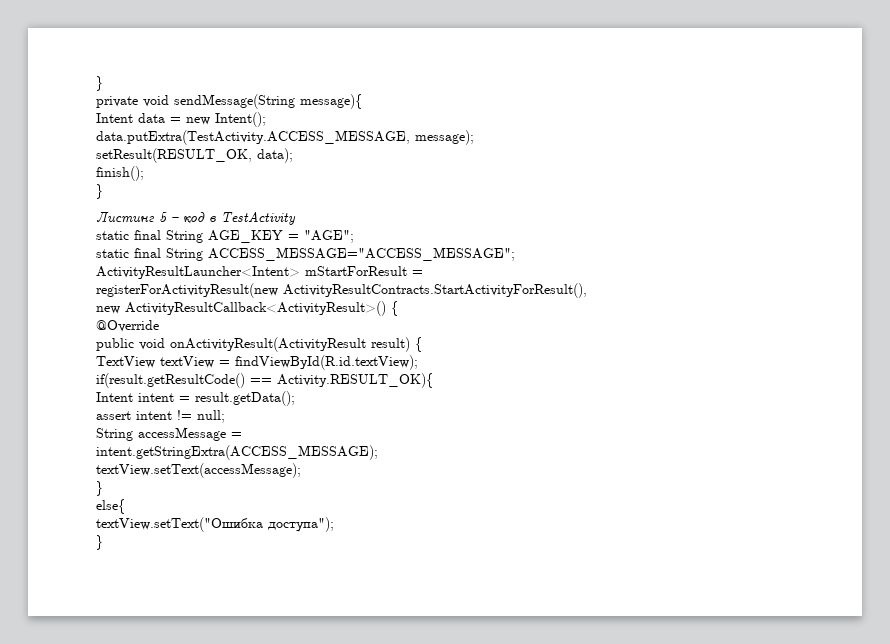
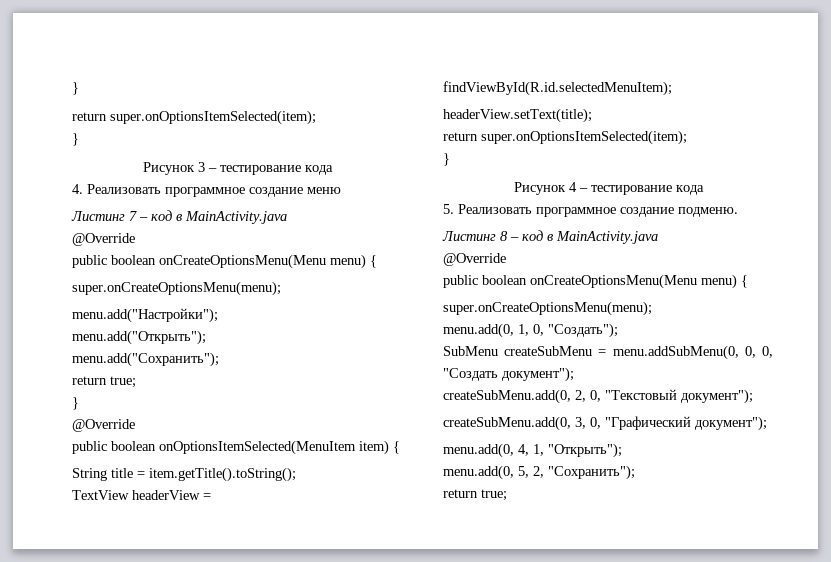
[96,76,103,91] [96,94,362,109] [96,112,266,127] [96,130,474,145] [96,148,293,163] [96,166,144,181] [96,184,103,199] [96,212,296,225] [96,230,354,243] [96,247,515,261] [96,266,423,279] [96,283,587,298] [96,301,398,316] [96,320,159,332] [96,337,422,352] [96,355,418,370] [96,373,433,388] [96,391,295,406] [96,410,225,423] [96,427,242,441] [96,445,378,460] [96,463,301,478] [96,481,103,496] [96,499,125,514] [96,517,334,532] [96,535,103,550] } // private void sendMessage(String message){ // Intent data = new Intent(); // data.putExtra(TestActivity.ACCESS_MESSAGE, message); // setResult(RESULT_OK, data); // finish(); // } // Листинг 5 – код в TestActivity // static final String AGE_KEY = "AGE"; // static final String ACCESS_MESSAGE="ACCESS_MESSAGE"; // ActivityResultLauncher<Intent> mStartForResult = // registerForActivityResult(new ActivityResultContracts.StartActivityForResult(), // new ActivityResultCallback<ActivityResult>() { // @Override // public void onActivityResult(ActivityResult result) { // TextView textView = findViewById(R.id.textView); // if(result.getResultCode() == Activity.RESULT_OK){ // Intent intent = result.getData(); // assert intent != null; // String accessMessage = // intent.getStringExtra(ACCESS_MESSAGE); // textView.setText(accessMessage); // } // else{ // textView.setText("Ошибка доступа"); // } -> [72,82,79,95] [72,110,316,125] [72,133,79,146] [142,162,333,175] [72,184,341,197] [71,210,287,224] [72,233,135,246] [72,254,377,269] [72,281,281,296] [72,308,218,323] [72,330,206,345] [72,352,219,367] [72,376,136,388] [72,397,79,410] [72,419,135,432] [72,440,400,455] [72,467,296,482] [72,490,211,500] [443,81,672,96] [443,108,592,123] [443,130,687,145] [443,153,450,166] [513,182,704,195] [443,204,738,217] [442,230,658,244] [443,253,506,266] [443,274,748,289] [443,301,652,316] [443,323,618,338] [443,345,773,360] [443,367,574,382] [443,389,753,404] [443,416,767,431] [443,443,622,458] [443,465,635,480] [443,489,507,501] } // return super.onOptionsItemSelected(item); // } // Рисунок 3 – тестирование кода // 4. Реализовать программное создание меню // Листинг 7 – код в MainActivity.java // @Override // public boolean onCreateOptionsMenu(Menu menu) { // super.onCreateOptionsMenu(menu); // menu.add("Настройки"); // menu.add("Открыть"); // menu.add("Сохранить"); // return true; // } // @Override // public boolean onOptionsItemSelected(MenuItem item) { // String title = item.getTitle().toString(); // TextView headerView = findViewById(R.id.selectedMenuItem); // headerView.setText(title); // return super.onOptionsItemSelected(item); // } // Рисунок 4 – тестирование кода // 5. Реализовать программное создание подменю. // Листинг 8 – код в MainActivity.java // @Override // public boolean onCreateOptionsMenu(Menu menu) { // super.onCreateOptionsMenu(menu); // menu.add(0, 1, 0, "Создать"); // SubMenu createSubMenu = menu.addSubMenu(0, 0, 0, "Создать документ"); // createSubMenu.add(0, 2, 0, "Текстовый документ"); // createSubMenu.add(0, 3, 0, "Графический документ"); // menu.add(0, 4, 1, "Открыть"); // menu.add(0, 5, 2, "Сохранить"); // return true;

